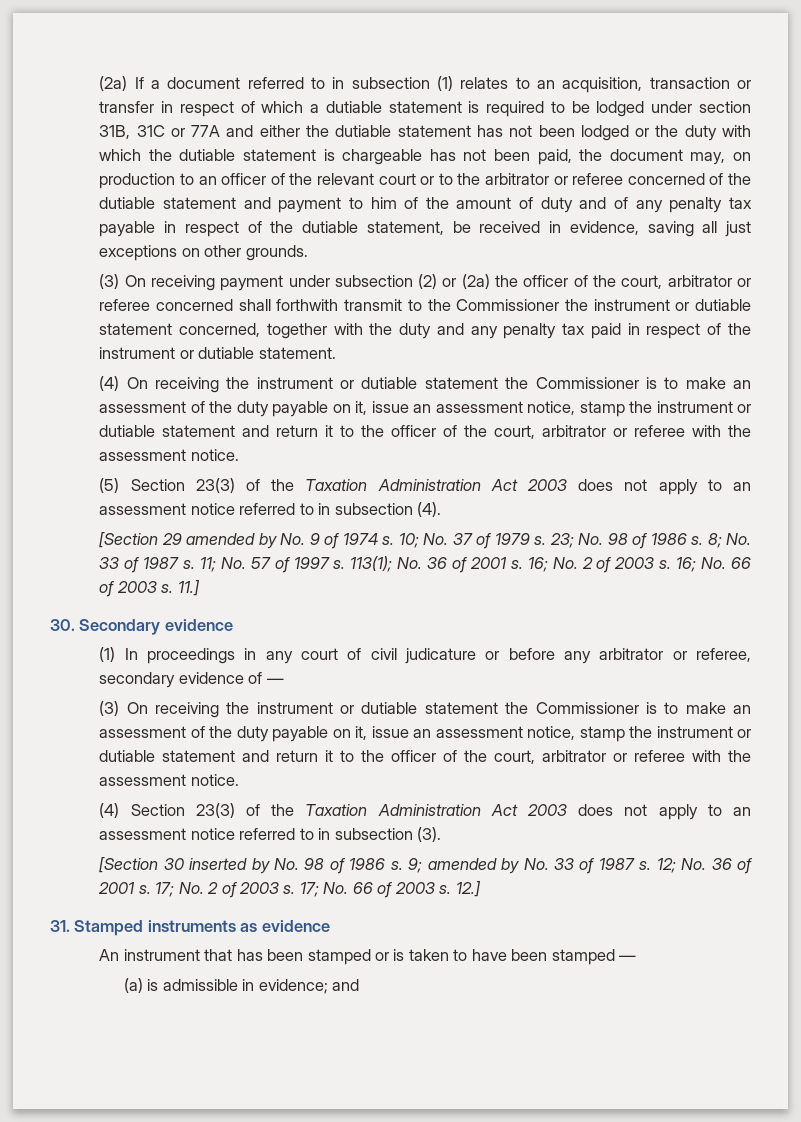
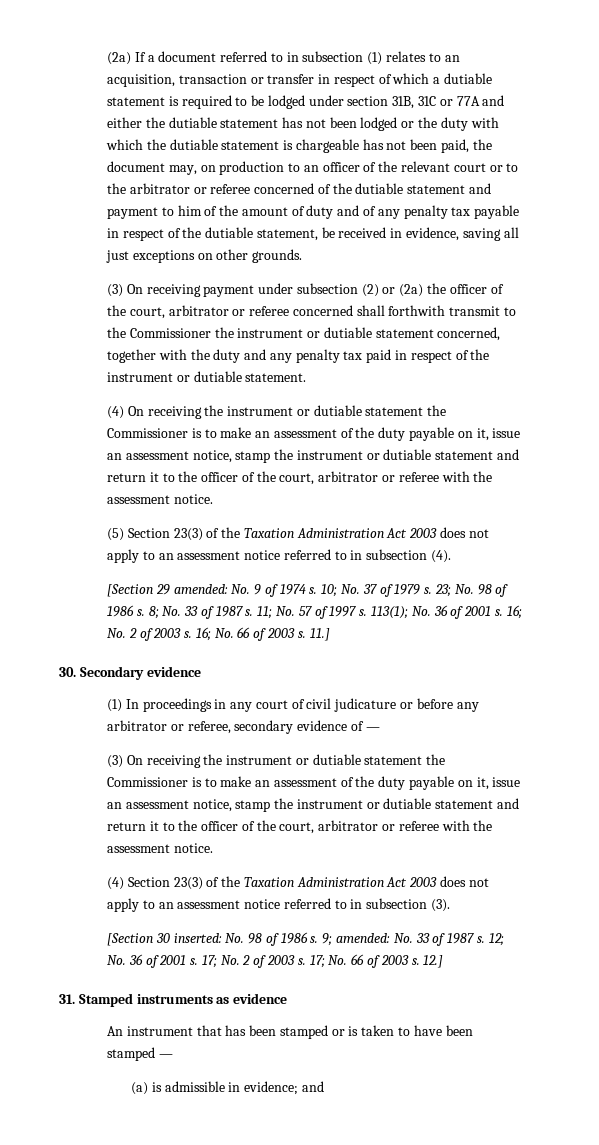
[186,533,277,549] amended by -> [173,584,228,594] amended:
[189,858,270,874] inserted by -> [173,933,222,943] inserted:
[427,858,520,874] amended by -> [336,933,391,943] amended:

